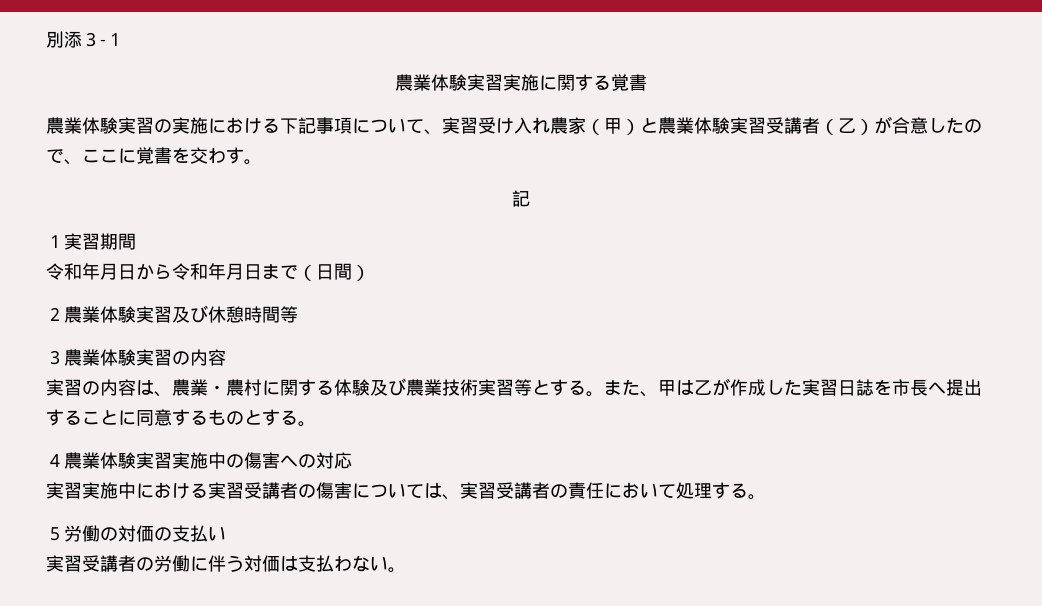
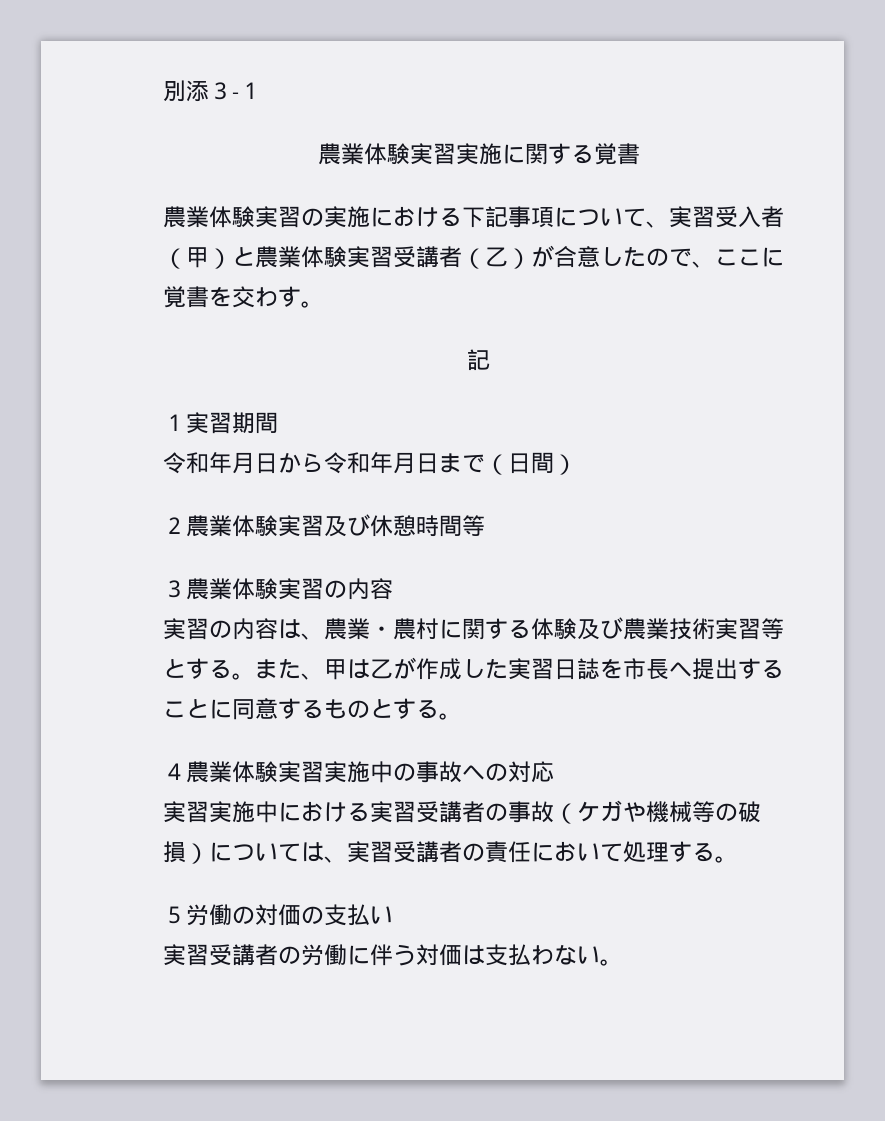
[496,117,586,134] け入れ農家 -> [738,206,784,228] 入者
[244,452,280,469] 傷害 -> [416,761,462,783] 事故
[316,482,352,499] 傷害 -> [508,800,761,824] [163,841,209,864] 事故（ケガや機械等の破損）

